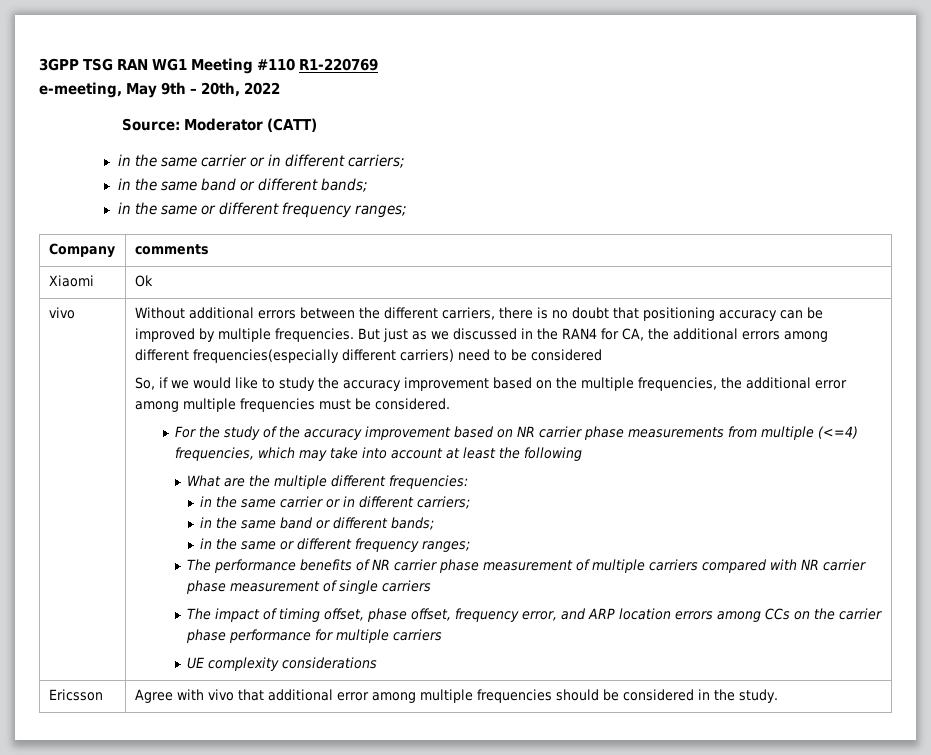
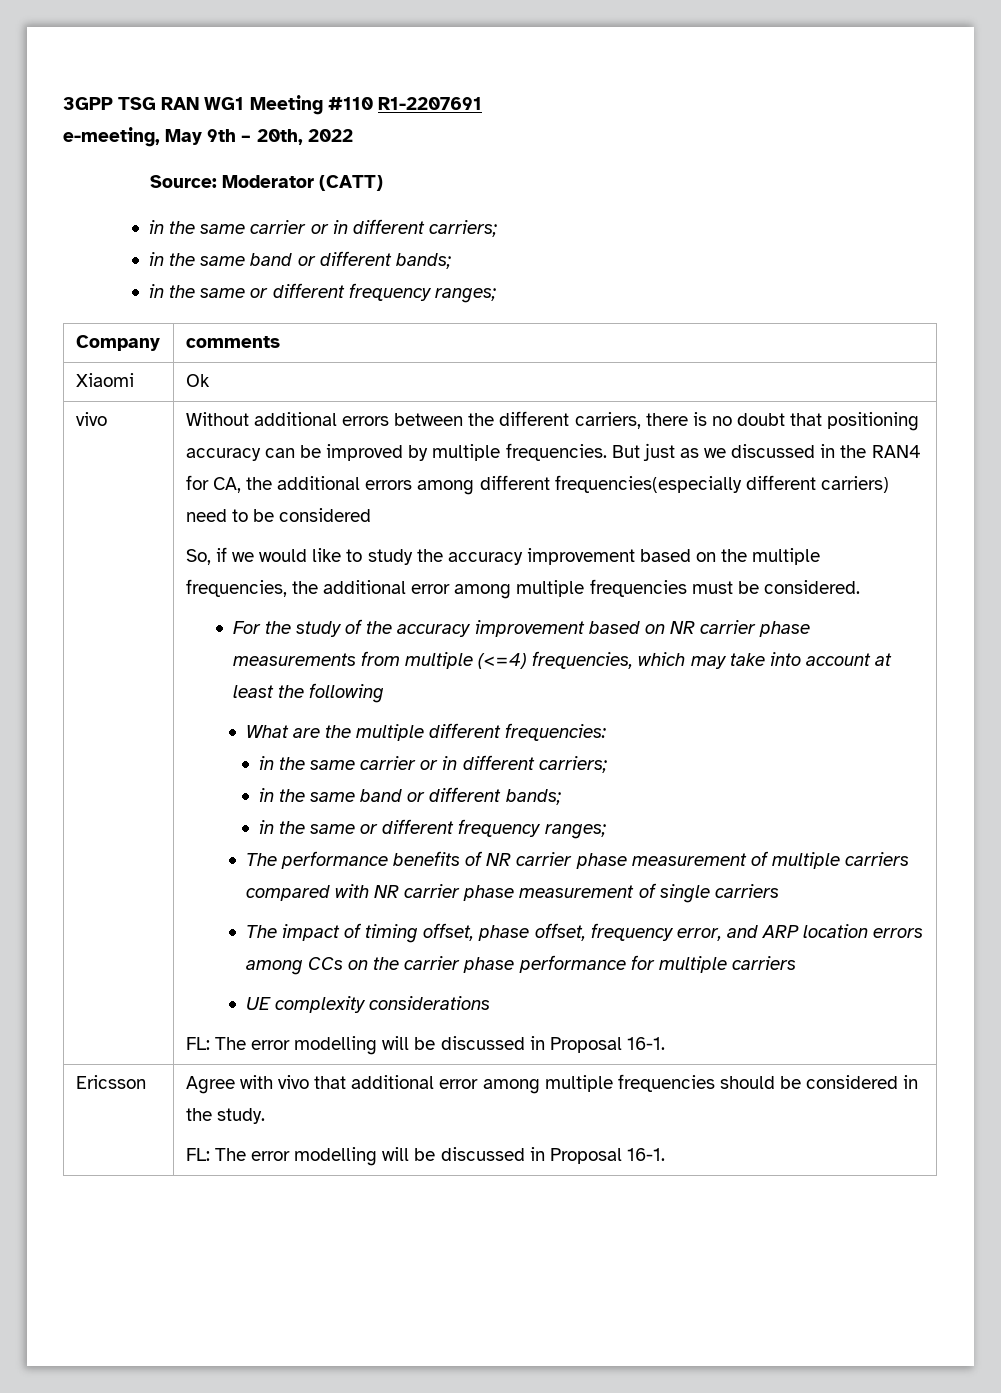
[299,58,379,71] R1-220769 -> [377,97,482,110] R1-2207691
(378, 663) none -> [185,1036,665,1055] // FL: The error modelling will be discussed in Proposal 16-1.
(778, 696) none -> [185,1147,665,1166] // FL: The error modelling will be discussed in Proposal 16-1.

